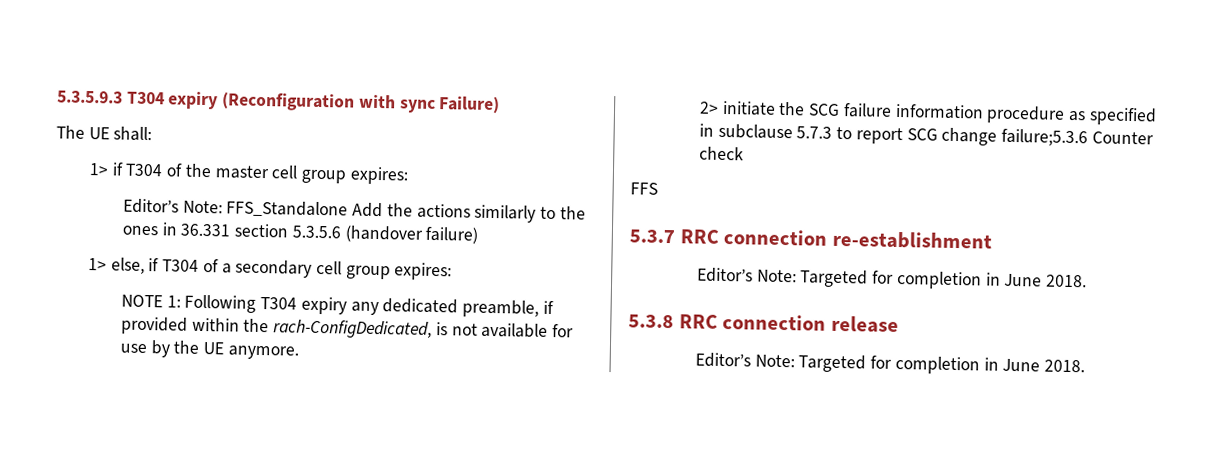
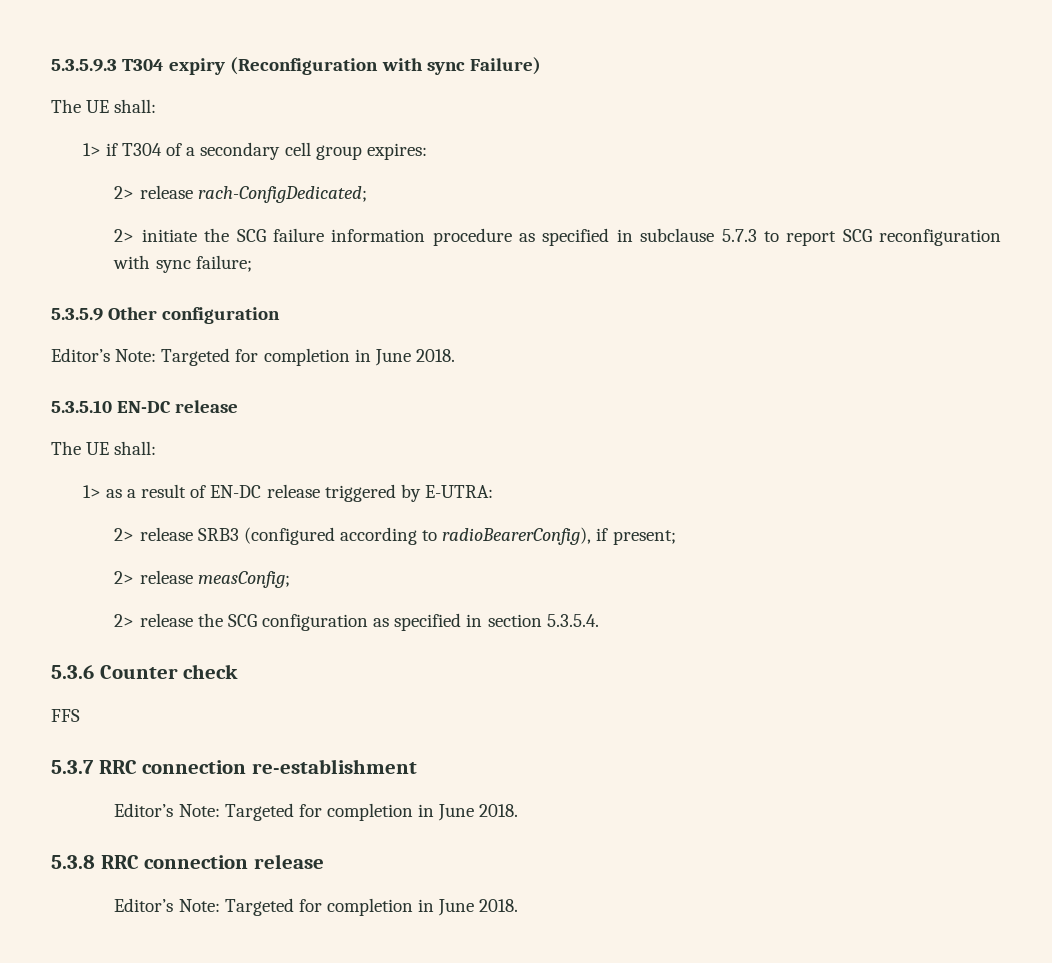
[184,163,409,185] [122,198,586,223] [121,222,479,244] [87,257,219,274] the master cell group expires: // Editor’s Note: FFS_Standalone Add the actions similarly to the ones in 36.331 section 5.3.5.6 (handover failure) // 1> else, if T304 of -> (183, 149) none
[120,294,554,318] [120,316,574,339] [119,340,299,360] NOTE 1: Following T304 expiry any dedicated preamble, if provided within the rach-ConfigDedicated, is not available for use by the UE anymore. -> [114,185,367,203] 2> release rach-ConfigDedicated;
[941,127,1088,147] change failure;5.3.6 -> [878,229,1001,246] [113,255,252,273] [51,307,281,324] [51,348,455,366] [51,400,239,413] [51,441,157,455] [82,484,493,502] [114,527,676,545] [114,570,290,588] [114,613,599,631] [51,665,94,679] reconfiguration with sync failure; // 5.3.5.9 Other configuration // Editor’s Note: Targeted for completion in June 2018. // 5.3.5.10 EN-DC release // The UE shall: // 1> as a result of EN-DC release triggered by E-UTRA: // 2> release SRB3 (configured according to radioBearerConfig), if present; // 2> release measConfig; // 2> release the SCG configuration as specified in section 5.3.5.4. // 5.3.6

